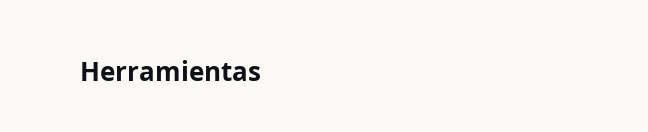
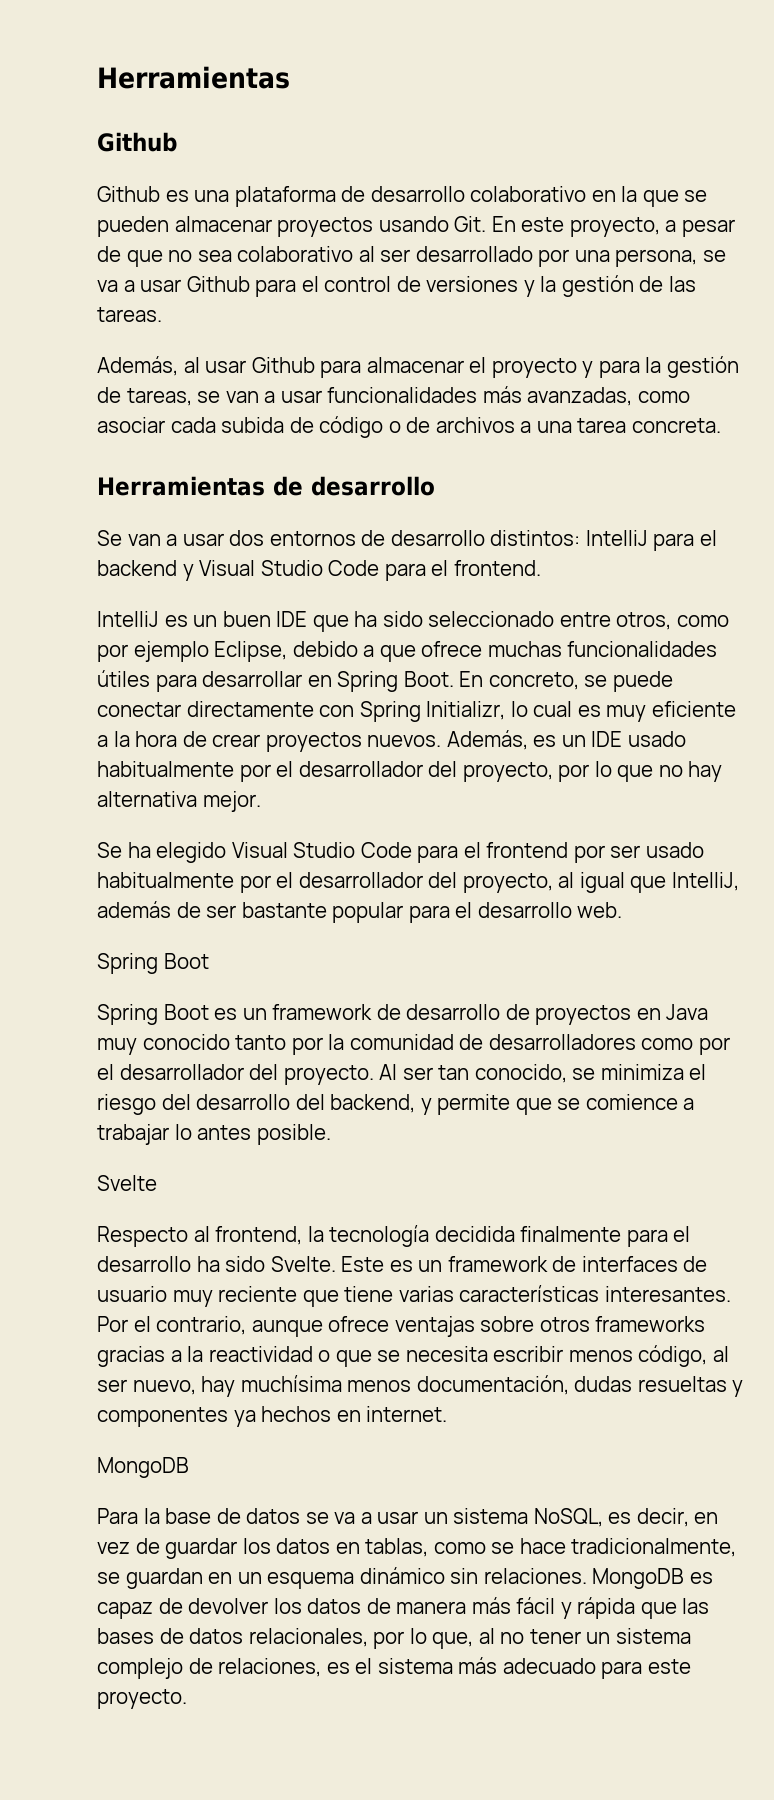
[80,60,261,81] Herramientas -> [97,66,290,89] [97,132,177,152] [97,186,708,207] [97,216,735,237] [97,246,726,267] [97,275,696,297] [97,307,162,322] [97,356,739,378] [97,386,690,406] [97,416,721,438] [97,476,435,496] [97,530,717,551] [97,560,541,581] [97,611,729,632] [97,641,718,662] [97,670,673,692] [97,701,736,722] [97,730,686,752] [97,761,723,782] [97,791,261,812] [97,842,704,863] [97,872,739,893] [97,901,623,923] [97,953,209,974] [97,1004,709,1025] [97,1034,730,1055] [97,1064,707,1085] [97,1094,695,1115] [97,1124,331,1145] [97,1175,157,1191] [97,1225,691,1247] [97,1256,708,1272] [97,1285,731,1307] [97,1316,706,1337] [97,1345,729,1367] [97,1375,744,1397] [97,1406,448,1427] [97,1457,189,1478] [97,1508,719,1527] [97,1538,737,1559] [97,1567,713,1589] [97,1597,710,1619] [97,1628,691,1649] [97,1657,691,1679] [97,1689,187,1709] Herramientas // Github // Github es una plataforma de desarrollo colaborativo en la que se pueden almacenar proyectos usando Git. En este proyecto, a pesar de que no sea colaborativo al ser desarrollado por una persona, se va a usar Github para el control de versiones y la gestión de las tareas. // Además, al usar Github para almacenar el proyecto y para la gestión de tareas, se van a usar funcionalidades más avanzadas, como asociar cada subida de código o de archivos a una tarea concreta. // Herramientas de desarrollo // Se van a usar dos entornos de desarrollo distintos: IntelliJ para el backend y Visual Studio Code para el frontend. // IntelliJ es un buen IDE que ha sido seleccionado entre otros, como por ejemplo Eclipse, debido a que ofrece muchas funcionalidades útiles para desarrollar en Spring Boot. En concreto, se puede conectar directamente con Spring Initializr, lo cual es muy eficiente a la hora de crear proyectos nuevos. Además, es un IDE usado habitualmente por el desarrollador del proyecto, por lo que no hay alternativa mejor. // Se ha elegido Visual Studio Code para el frontend por ser usado habitualmente por el desarrollador del proyecto, al igual que IntelliJ, además de ser bastante popular para el desarrollo web. // Spring Boot // Spring Boot es un framework de desarrollo de proyectos en Java muy conocido tanto por la comunidad de desarrolladores como por el desarrollador del proyecto. Al ser tan conocido, se minimiza el riesgo del desarrollo del backend, y permite que se comience a trabajar lo antes posible. // Svelte // Respecto al frontend, la tecnología decidida finalmente para el desarrollo ha sido Svelte. Este es un framework de interfaces de usuario muy reciente que tiene varias características interesantes. Por el contrario, aunque ofrece ventajas sobre otros frameworks gracias a la reactividad o que se necesita escribir menos código, al ser nuevo, hay muchísima menos documentación, dudas resueltas y componentes ya hechos en internet. // MongoDB // Para la base de datos se va a usar un sistema NoSQL, es decir, en vez de guardar los datos en tablas, como se hace tradicionalmente, se guardan en un esquema dinámico sin relaciones. MongoDB es capaz de devolver los datos de manera más fácil y rápida que las bases de datos relacionales, por lo que, al no tener un sistema complejo de relaciones, es el sistema más adecuado para este proyecto.

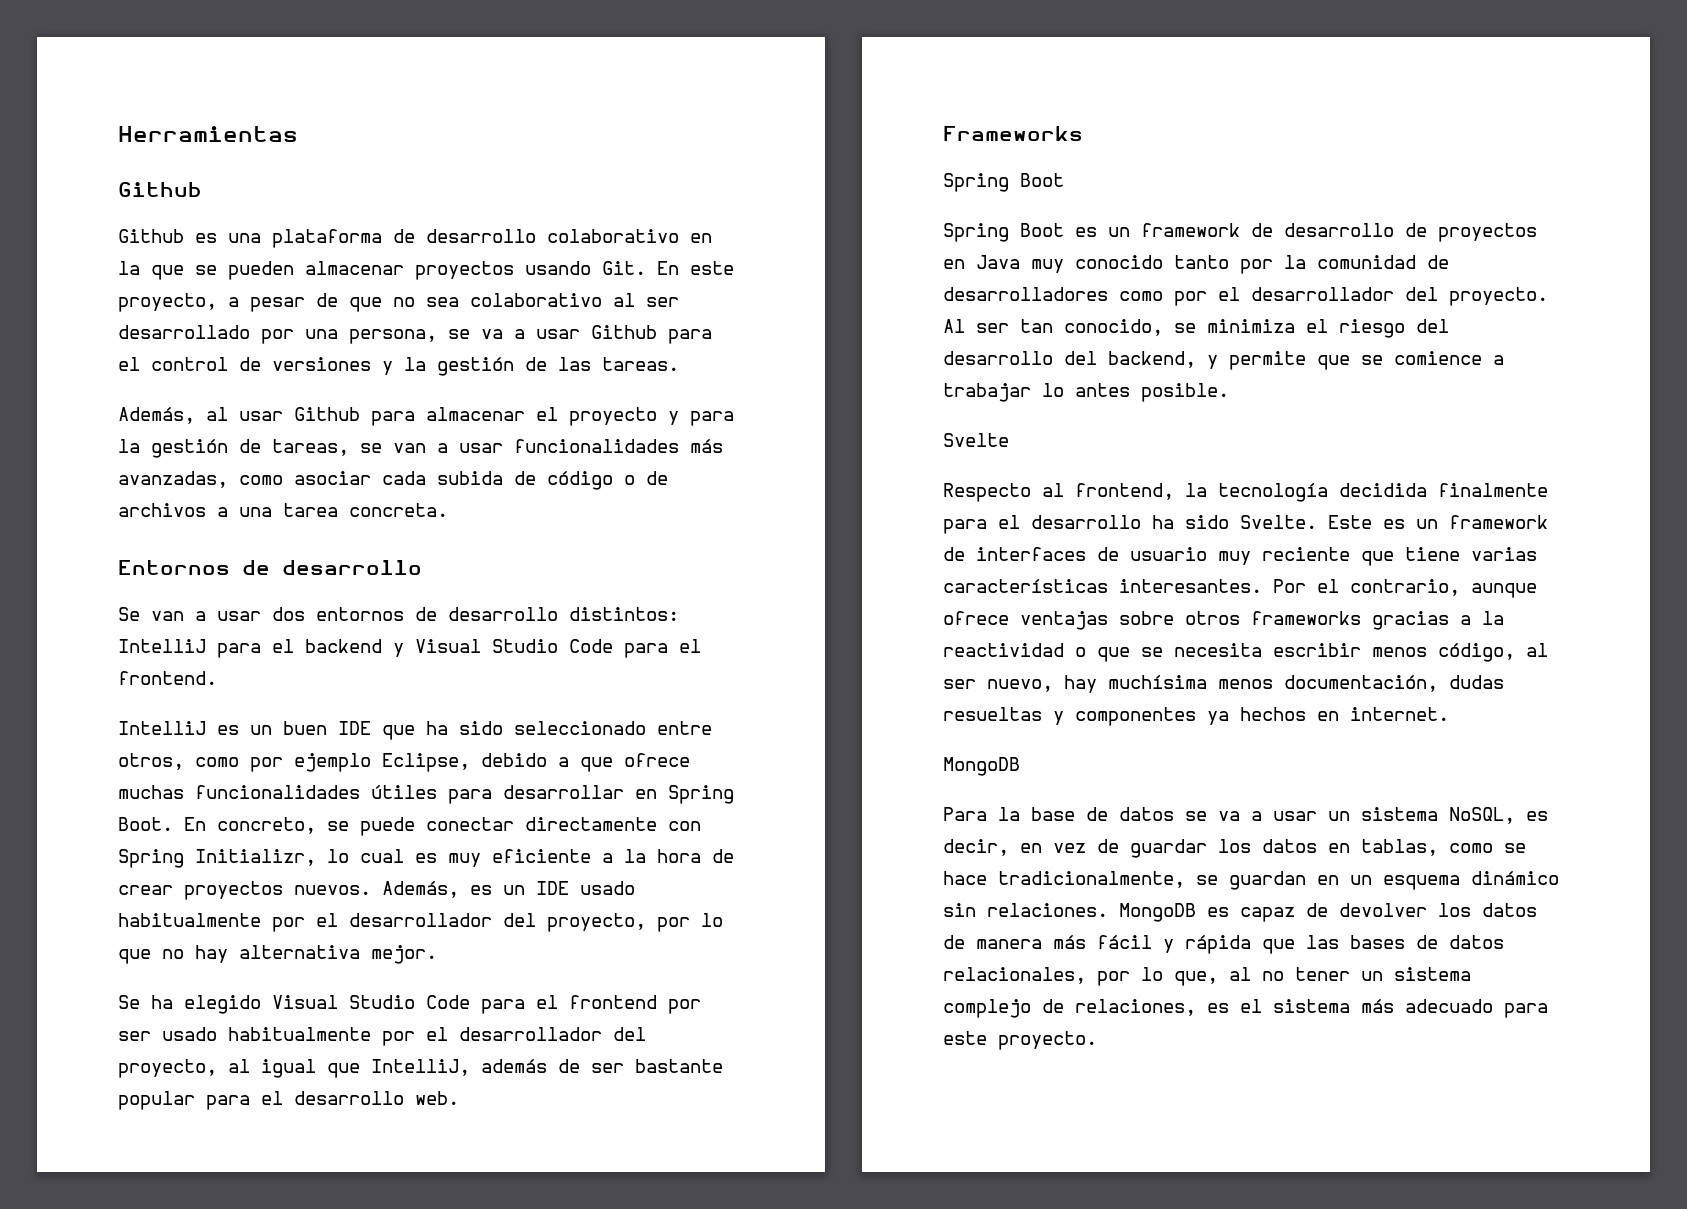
[97,476,265,496] Herramientas -> [118,560,230,575] Entornos
(623, 910) none -> [943,126,1083,141] // Frameworks

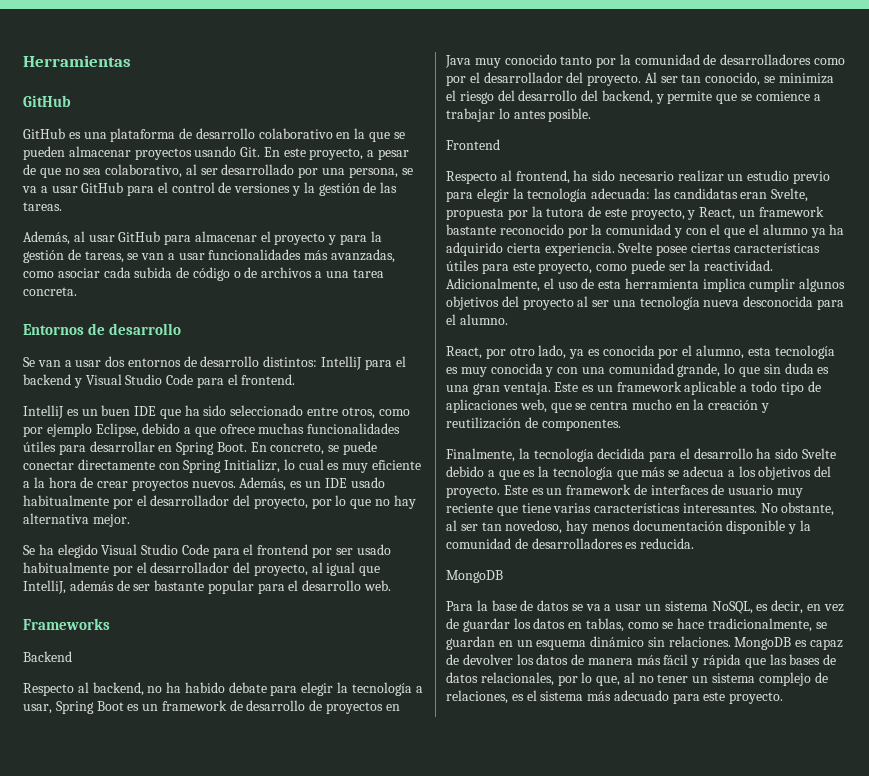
[118,182,202,197] [118,229,184,243] Github // Github -> [23,95,71,107] [23,128,65,139] GitHub // GitHub
[470,293,602,307] colaborativo -> [105,164,183,178] colaborativo,
[591,325,657,339] Github -> [81,182,124,193] GitHub
[294,407,360,421] Github -> [118,231,161,242] GitHub
[943,173,1064,192] Spring Boot // -> [23,651,72,662] [23,682,423,696] [23,704,52,714] Backend // Respecto al backend, no ha habido debate para elegir la tecnología a usar,
[943,433,1009,447] Svelte -> [446,139,500,150] Frontend
(1174, 491) none -> [573,170,831,184] [446,188,809,202] [446,206,824,220] [446,224,845,238] [446,242,820,256] [446,260,774,274] [446,278,846,292] [446,296,845,310] [446,314,508,325] [446,345,835,359] [446,363,830,377] [446,381,821,395] [446,399,770,413] [446,417,621,431] [446,448,515,462] ha sido necesario realizar un estudio previo para elegir la tecnología adecuada: las candidatas eran Svelte, propuesta por la tutora de este proyecto, y React, un framework bastante reconocido por la comunidad y con el que el alumno ya ha adquirido cierta experiencia. Svelte posee ciertas características útiles para este proyecto, como puede ser la reactividad. Adicionalmente, el uso de esta herramienta implica cumplir algunos objetivos del proyecto al ser una tecnología nueva desconocida para el alumno. // React, por otro lado, ya es conocida por el alumno, esta tecnología es muy conocida y con una comunidad grande, lo que sin duda es una gran ventaja. Este es un framework aplicable a todo tipo de aplicaciones web, que se centra mucho en la creación y reutilización de componentes. // Finalmente,
[1438,483,1548,497] finalmente -> (646, 453) none
[1240,515,1317,529] Svelte. -> [802,448,837,459] [446,466,832,480] [446,486,500,498] Svelte debido a que es la tecnología que más se adecua a los objetivos del proyecto.
[1273,579,1537,598] [943,611,1504,630] [943,643,1548,662] [943,675,1504,693] [943,707,1449,726] Por el contrario, aunque ofrece ventajas sobre otros frameworks gracias a la reactividad o que se necesita escribir menos código, al ser nuevo, hay muchísima menos documentación, dudas resueltas y componentes ya hechos en internet. -> [760,502,835,516] [446,520,812,534] [446,538,695,549] No obstante, al ser tan novedoso, hay menos documentación disponible y la comunidad de desarrolladores es reducida.

